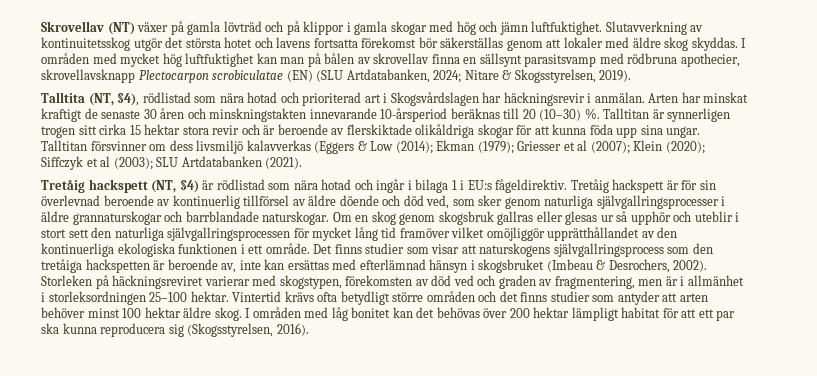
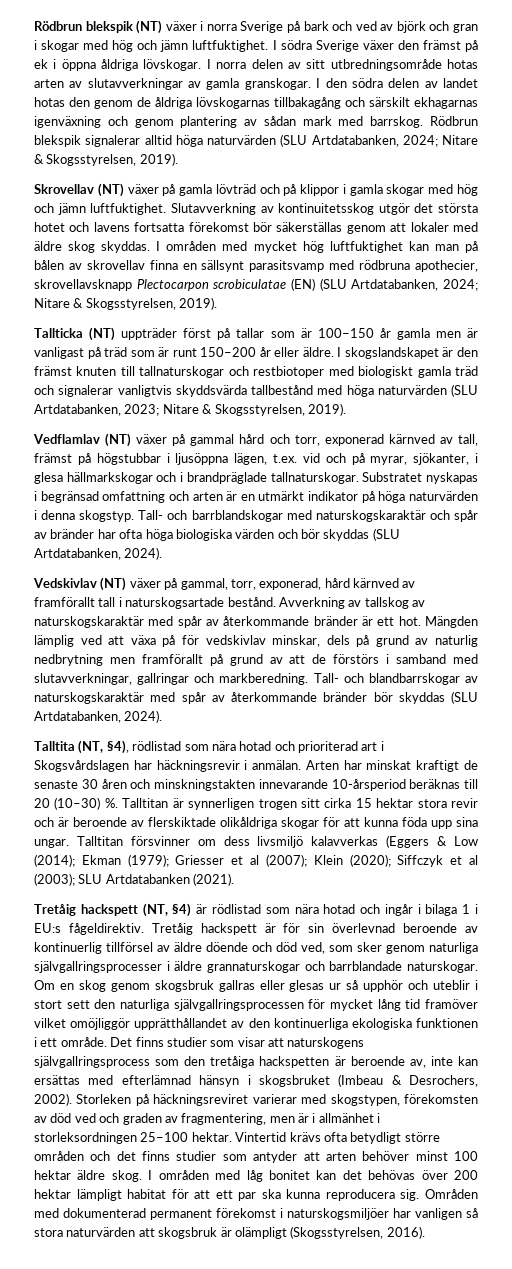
(41, 26) none -> [34,20,478,34] [34,40,479,52] [34,59,479,71] [34,78,479,90] [34,97,478,109] [34,116,478,128] [34,134,478,147] [34,153,178,166] Rödbrun blekspik (NT) växer i norra Sverige på bark och ved av björk och gran i skogar med hög och jämn luftfuktighet. I södra Sverige växer den främst på ek i öppna åldriga lövskogar. I norra delen av sitt utbredningsområde hotas arten av slutavverkningar av gamla granskogar. I den södra delen av landet hotas den genom de åldriga lövskogarnas tillbakagång och särskilt ekhagarnas igenväxning och genom plantering av sådan mark med barrskog. Rödbrun blekspik signalerar alltid höga naturvärden (SLU Artdatabanken, 2024; Nitare & Skogsstyrelsen, 2019). //
(632, 76) none -> [34,327,478,341] [34,347,479,359] [34,366,479,378] [34,384,478,397] [34,403,346,416] [33,433,478,447] [34,453,478,465] [34,472,479,484] [34,491,478,503] [34,510,478,522] [34,528,400,541] [34,547,163,560] [33,577,416,591] [34,597,425,609] [34,616,478,628] [34,635,478,647] [34,654,479,666] [34,673,479,685] [34,691,478,704] [34,710,163,723] // Tallticka (NT) uppträder först på tallar som är 100–150 år gamla men är vanligast på träd som är runt 150–200 år eller äldre. I skogslandskapet är den främst knuten till tallnaturskogar och restbiotoper med biologiskt gamla träd och signalerar vanligtvis skyddsvärda tallbestånd med höga naturvärden (SLU Artdatabanken, 2023; Nitare & Skogsstyrelsen, 2019). // Vedflamlav (NT) växer på gammal hård och torr, exponerad kärnved av tall, främst på högstubbar i ljusöppna lägen, t.ex. vid och på myrar, sjökanter, i glesa hällmarkskogar och i brandpräglade tallnaturskogar. Substratet nyskapas i begränsad omfattning och arten är en utmärkt indikator på höga naturvärden i denna skogstyp. Tall- och barrblandskogar med naturskogskaraktär och spår av bränder har ofta höga biologiska värden och bör skyddas (SLU Artdatabanken, 2024). // Vedskivlav (NT) växer på gammal, torr, exponerad, hård kärnved av framförallt tall i naturskogsartade bestånd. Avverkning av tallskog av naturskogskaraktär med spår av återkommande bränder är ett hot. Mängden lämplig ved att växa på för vedskivlav minskar, dels på grund av naturlig nedbrytning men framförallt på grund av att de förstörs i samband med slutavverkningar, gallringar och markberedning. Tall- och blandbarrskogar av naturskogskaraktär med spår av återkommande bränder bör skyddas (SLU Artdatabanken, 2024).
[168,324,184,337] sig -> [400,1189,478,1201] [34,1208,478,1220] [34,1227,287,1239] sig. Områden med dokumenterad permanent förekomst i naturskogsmiljöer har vanligen så stora naturvärden att skogsbruk är olämpligt

